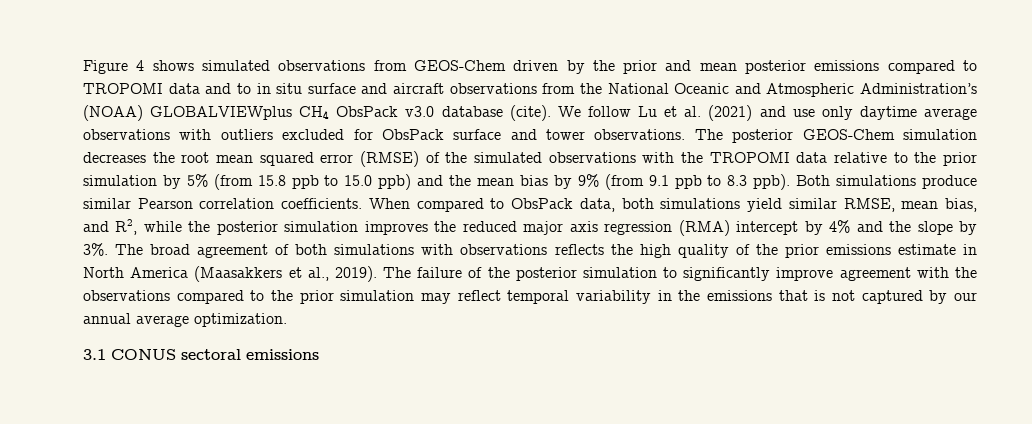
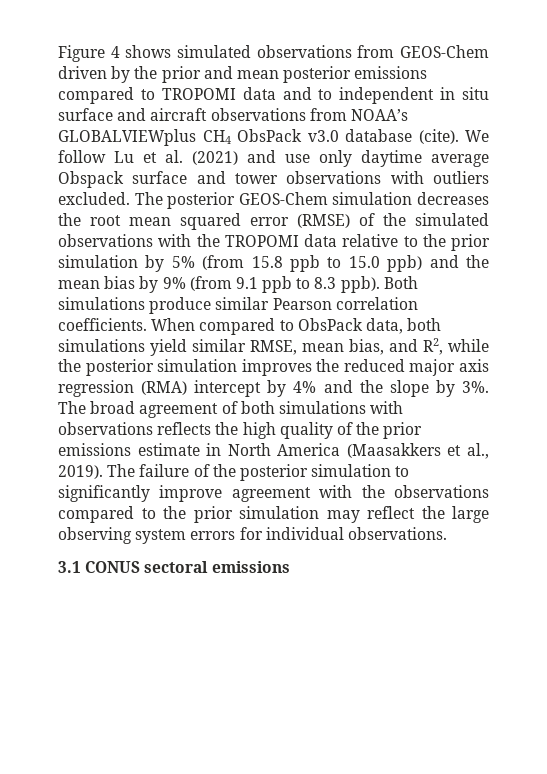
(251, 88) none -> [339,87,435,104] independent
[579,83,977,97] [83,105,143,121] the National Oceanic and Atmospheric Administration’s (NOAA) -> [350,109,408,121] NOAA’s
[83,129,686,140] observations with outliers excluded for ObsPack surface and tower observations. -> [58,171,489,188] [58,192,130,205] Obspack surface and tower observations with outliers excluded.
[507,290,977,304] [83,313,287,327] temporal variability in the emissions that is not captured by our annual average optimization. -> [421,506,489,523] [58,527,447,544] the large observing system errors for individual observations.

